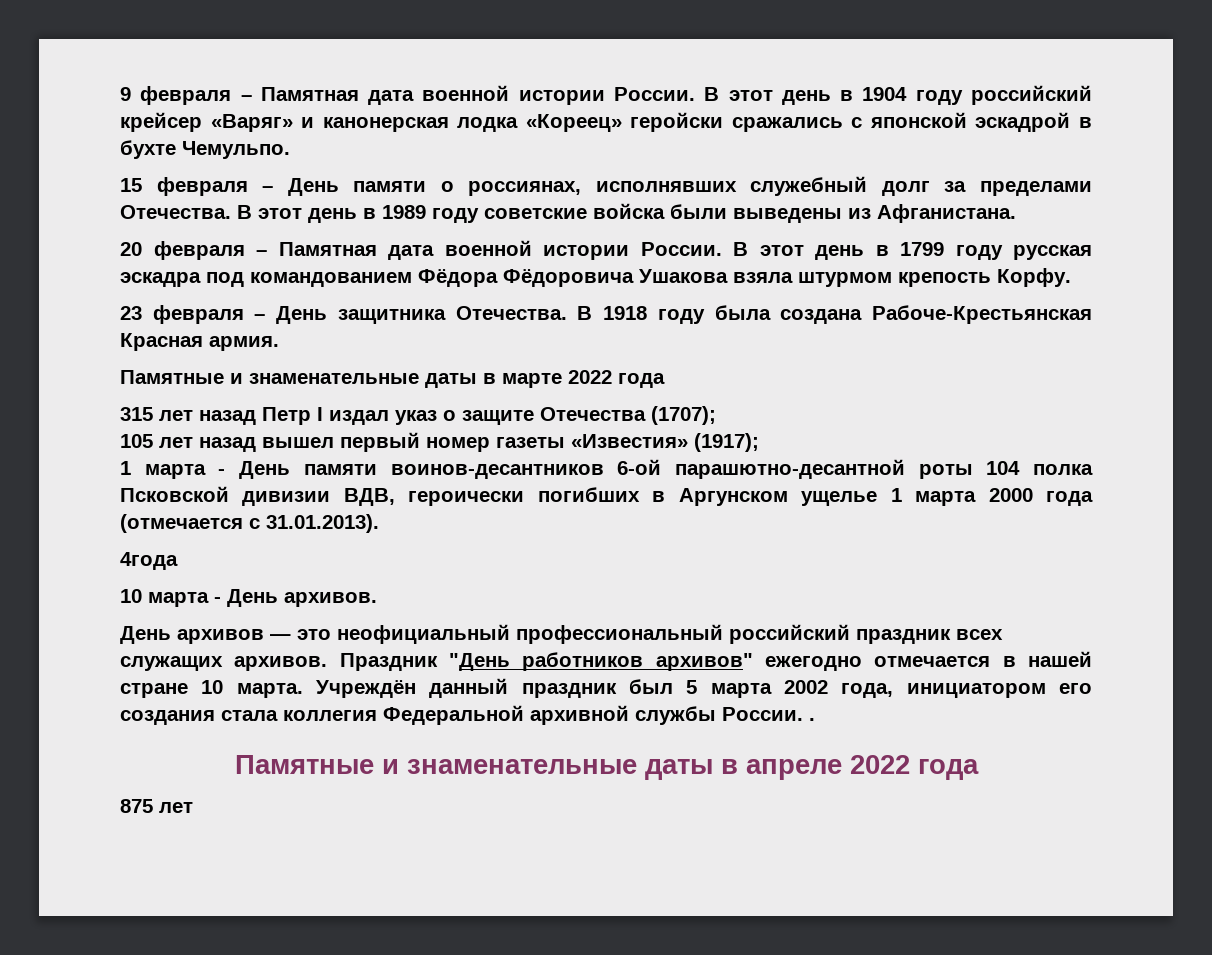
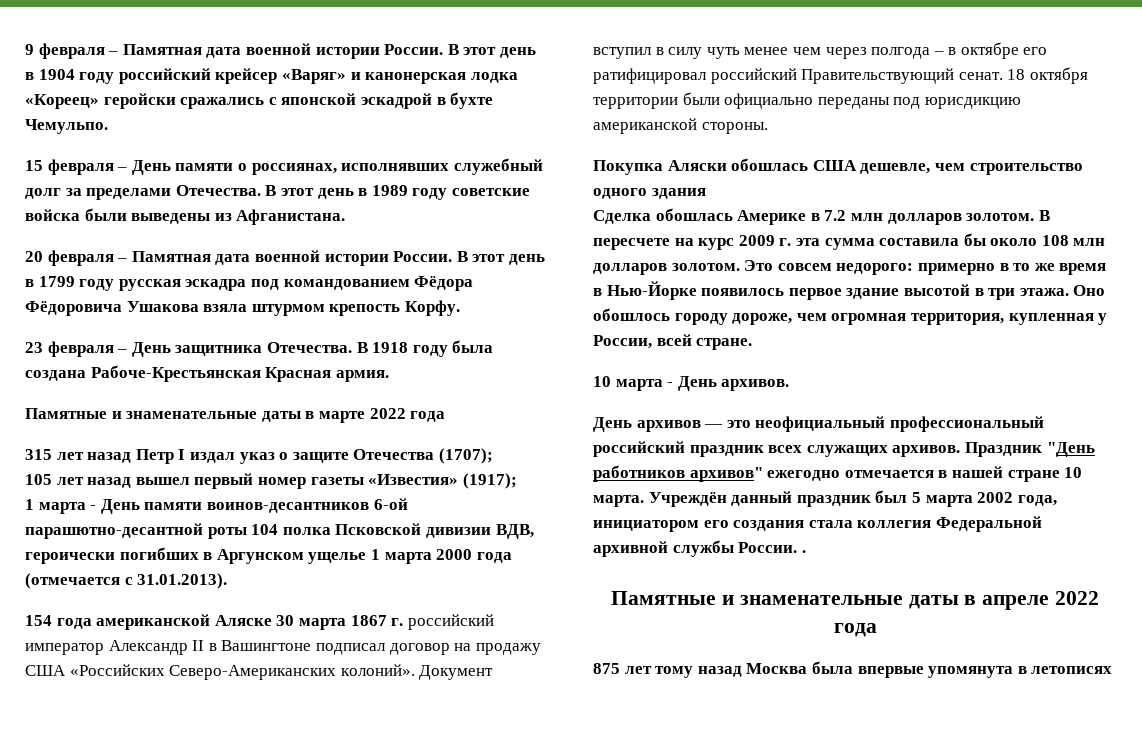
[120,552,178,570] 4года -> [25,614,494,630] [25,640,541,655] [25,664,494,680] [593,42,1048,59] [593,67,1088,84] [593,92,1021,109] [593,118,768,134] [593,158,1083,175] [593,188,706,199] [593,208,1050,225] [593,233,1106,250] [593,260,1107,275] [593,281,1106,300] [593,308,1108,325] [593,334,753,350] 154 года американской Аляске 30 марта 1867 г. российский император Александр II в Вашингтоне подписал договор на продажу США «Российских Северо-Американских колоний». Документ вступил в силу чуть менее чем через полгода – в октябре его ратифицировал российский Правительствующий сенат. 18 октября территории были официально переданы под юрисдикцию американской стороны. // Покупка Аляски обошлась США дешевле, чем строительство одного здания // Сделка обошлась Америке в 7.2 млн долларов золотом. В пересчете на курс 2009 г. эта сумма составила бы около 108 млн долларов золотом. Это совсем недорого: примерно в то же время в Нью-Йорке появилось первое здание высотой в три этажа. Оно обошлось городу дороже, чем огромная территория, купленная у России, всей стране.
(193, 807) none -> [655,661,1113,678] тому назад Москва была впервые упомянута в летописях

